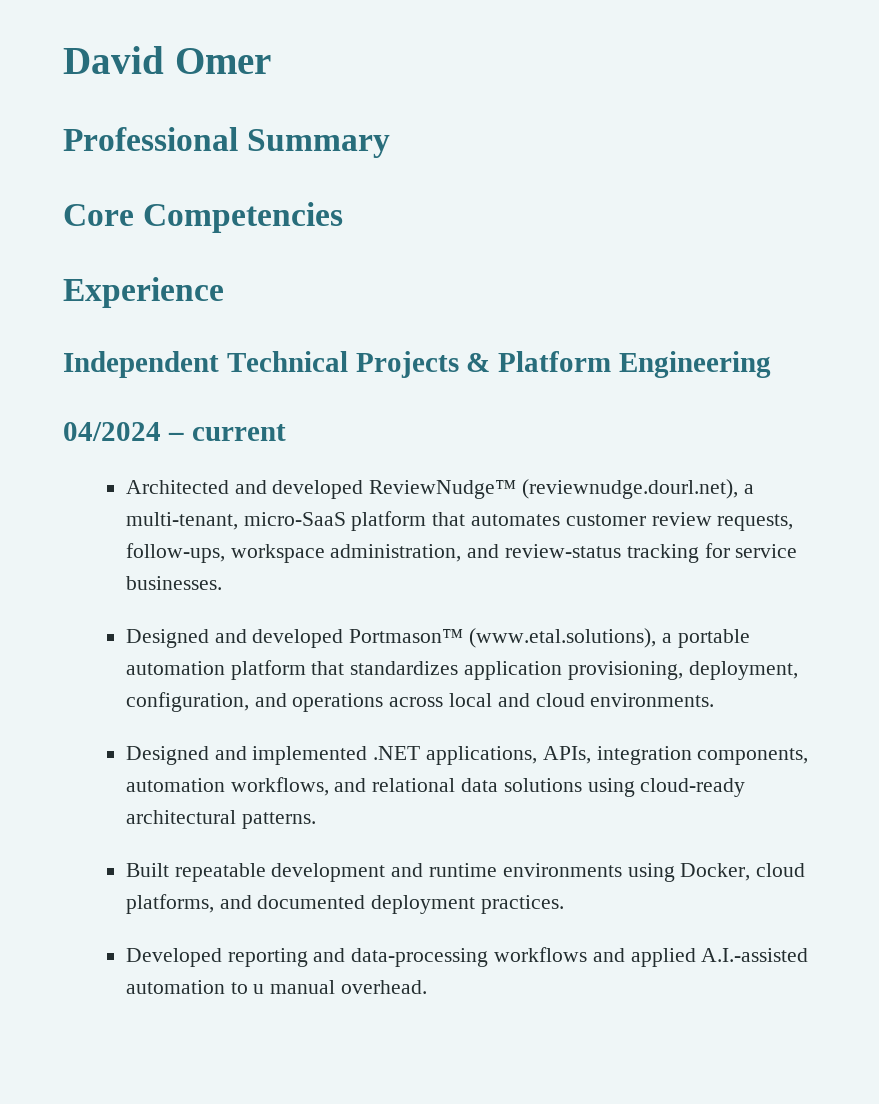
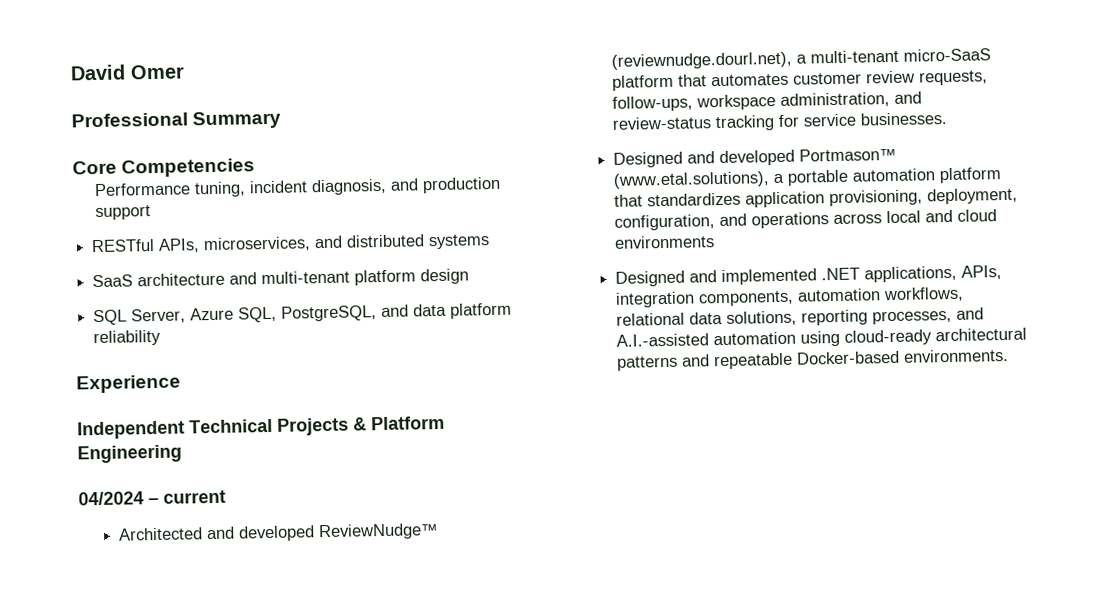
(344, 217) none -> [94,176,502,198] [95,205,152,221] [91,234,491,253] [92,268,470,288] [93,302,513,326] [93,329,162,347] // Performance tuning, incident diagnosis, and production support // RESTful APIs, microservices, and distributed systems // SaaS architecture and multi-tenant platform design // SQL Server, Azure SQL, PostgreSQL, and data platform reliability
[125,512,238,530] multi-tenant, -> [810,49,900,64] multi-tenant
[590,693,715,707] environments. -> [614,235,716,249] environments
[334,778,367,792] and -> (965, 294) none
[503,778,746,797] [125,810,316,829] [125,863,806,882] [125,894,565,914] [125,947,809,967] [125,980,428,994] solutions using cloud-ready architectural patterns. // Built repeatable development and runtime environments using Docker, cloud platforms, and documented deployment practices. // Developed reporting and data-processing workflows and applied A.I.-assisted automation to u manual overhead. -> [726,307,985,326] [616,327,1028,347] [617,348,1010,371] solutions, reporting processes, and A.I.-assisted automation using cloud-ready architectural patterns and repeatable Docker-based environments.

